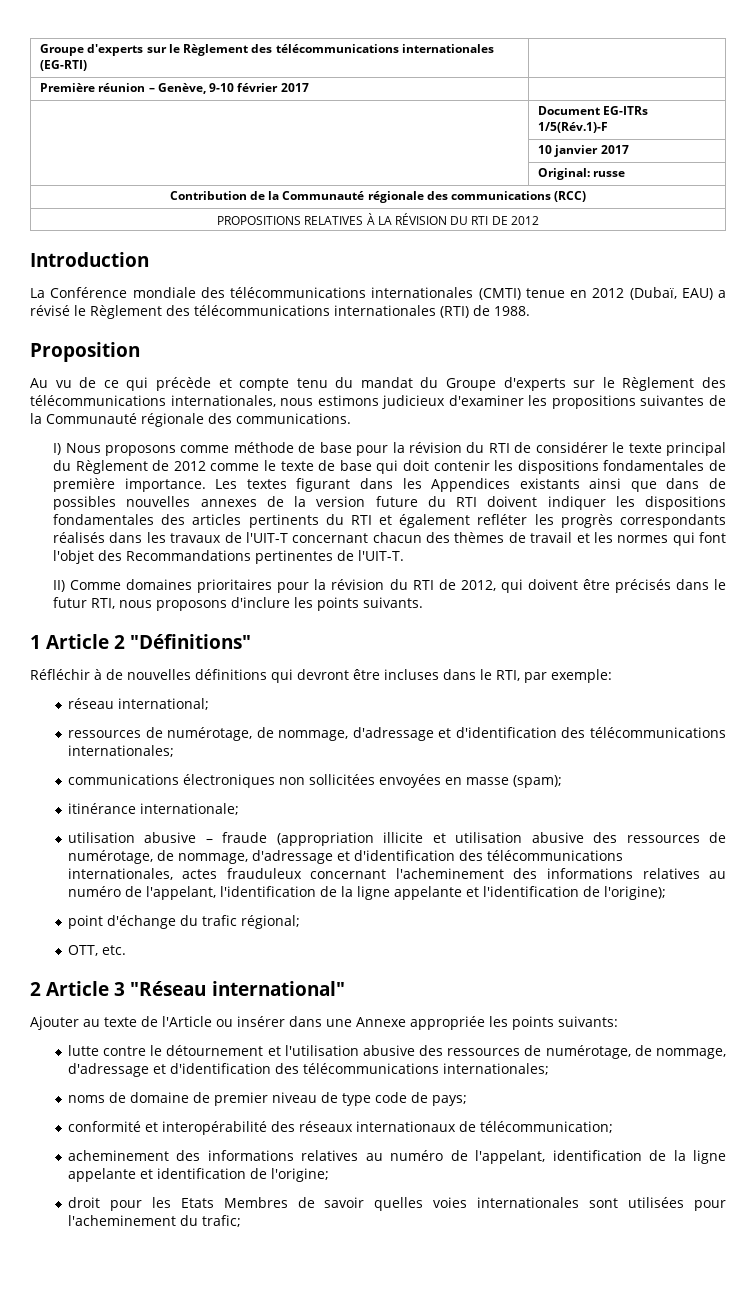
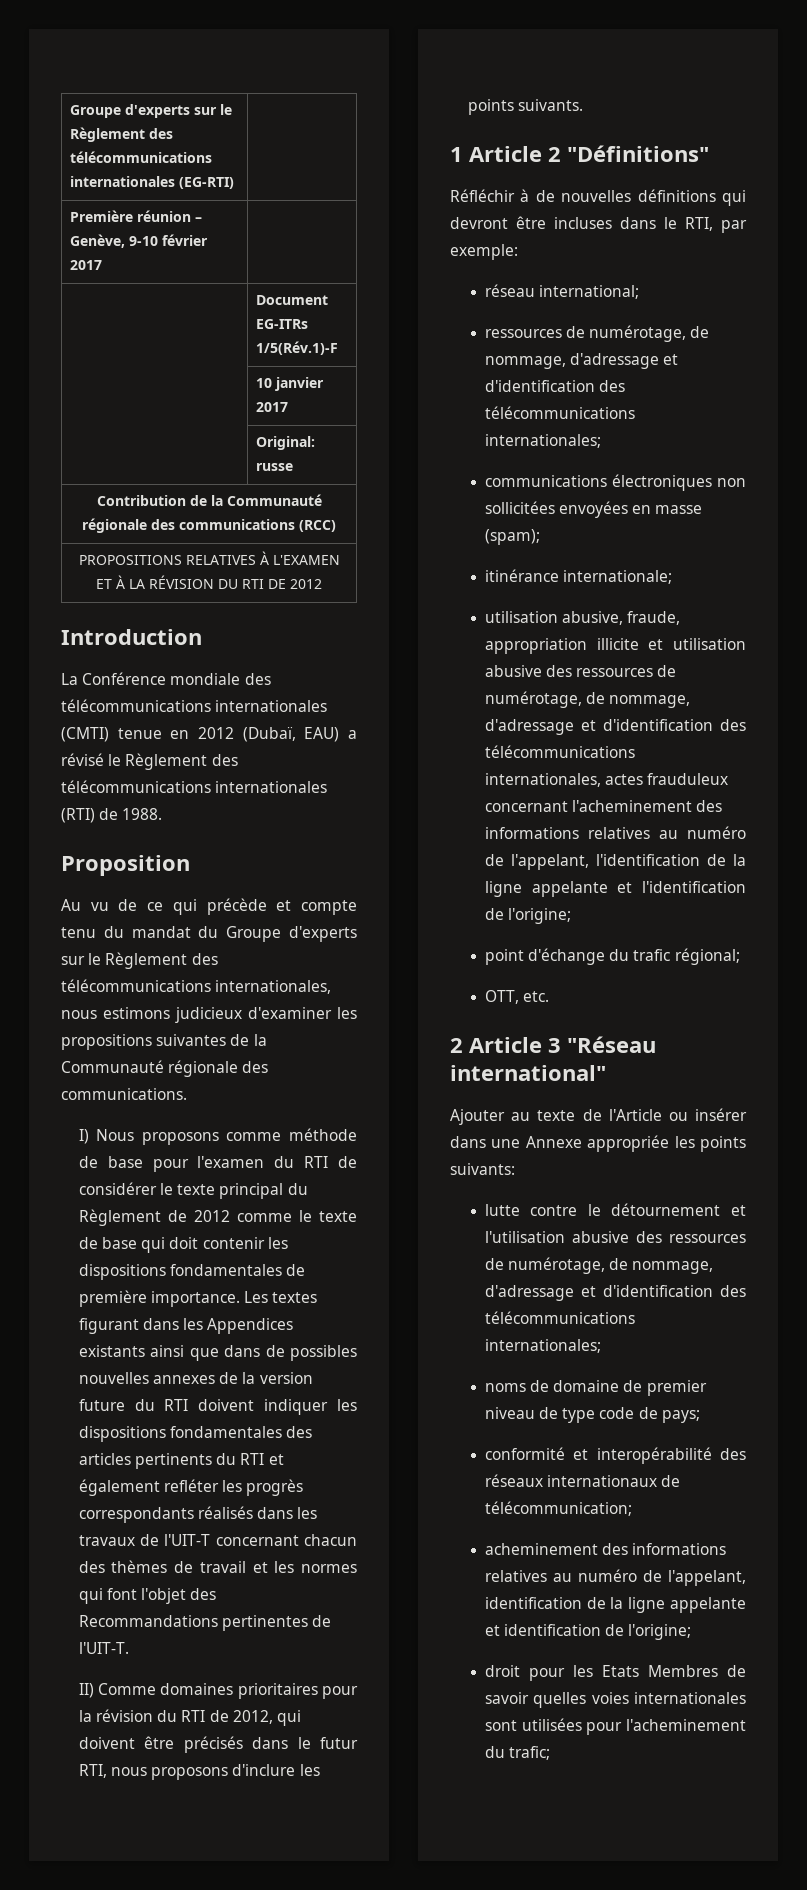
(375, 219) none -> [272,555,340,565] [96,575,125,589] L'EXAMEN ET À
[392,442,462,453] la révision -> [197,1156,265,1168] l'examen
[144,832,374,846] abusive – fraude (appropriation -> [562,611,681,625] [484,638,587,654] abusive, fraude, appropriation
[603,886,666,900] l'origine); -> [508,908,572,924] l'origine;

